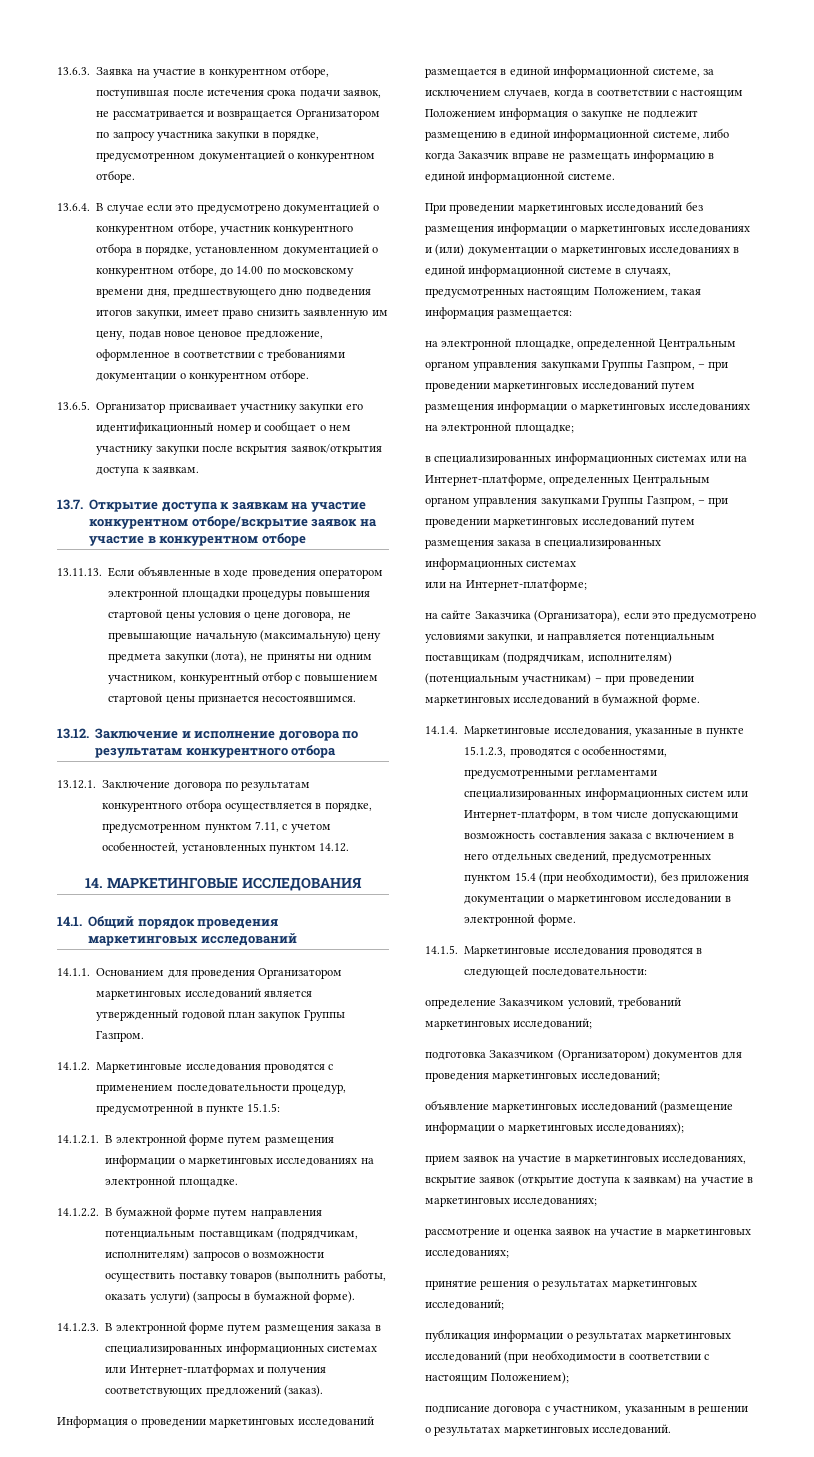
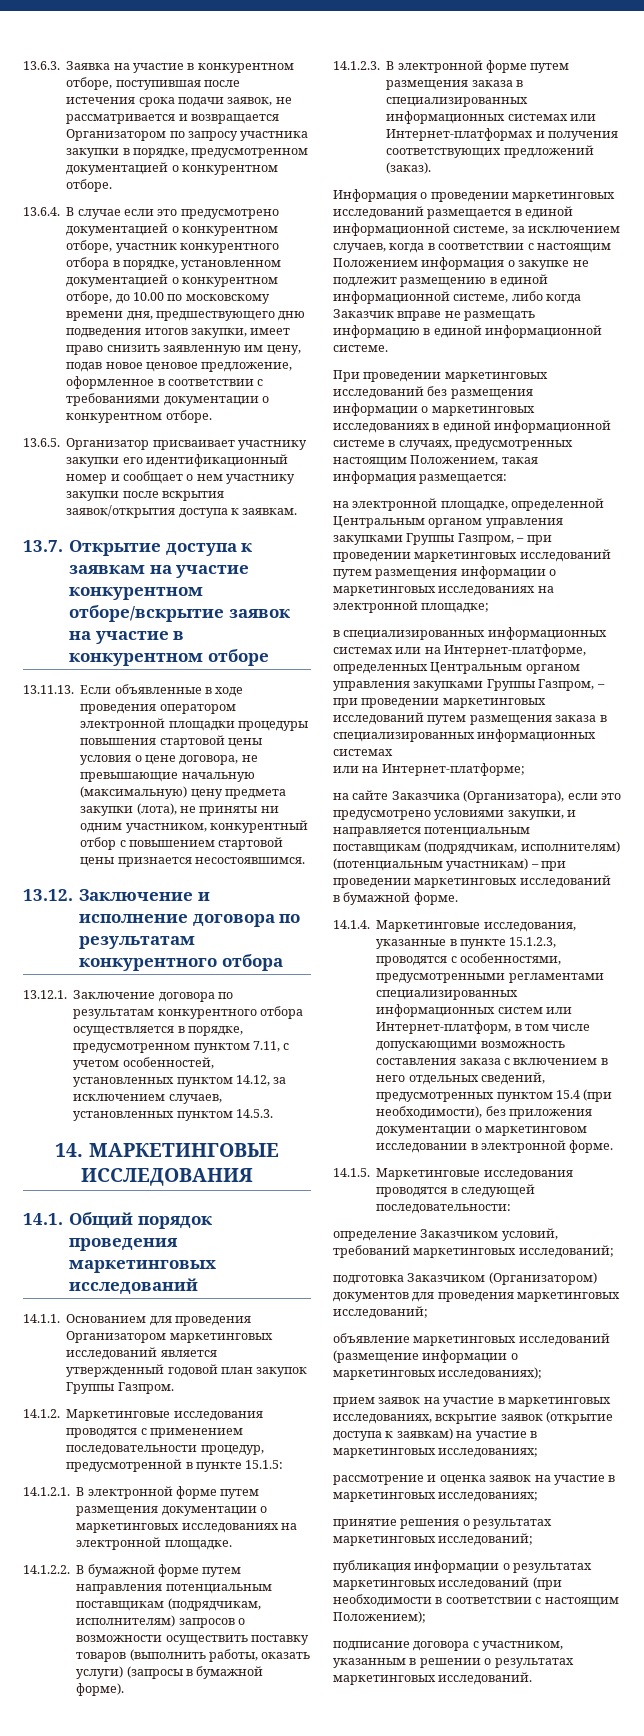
[236,266,264,274] 14.00 -> [133,292,164,301] 10.00
[319,843,350,852] 14.12. -> [236,1075,287,1086] [73,1094,222,1104] [73,1109,273,1121] 14.12, за исключением случаев, установленных пунктом 14.5.3.
[105,1155,176,1167] информации -> [161,1506,257,1516] документации
[425,244,730,256] и (или) документации о маркетинговых исследованиях -> (430, 428) none

